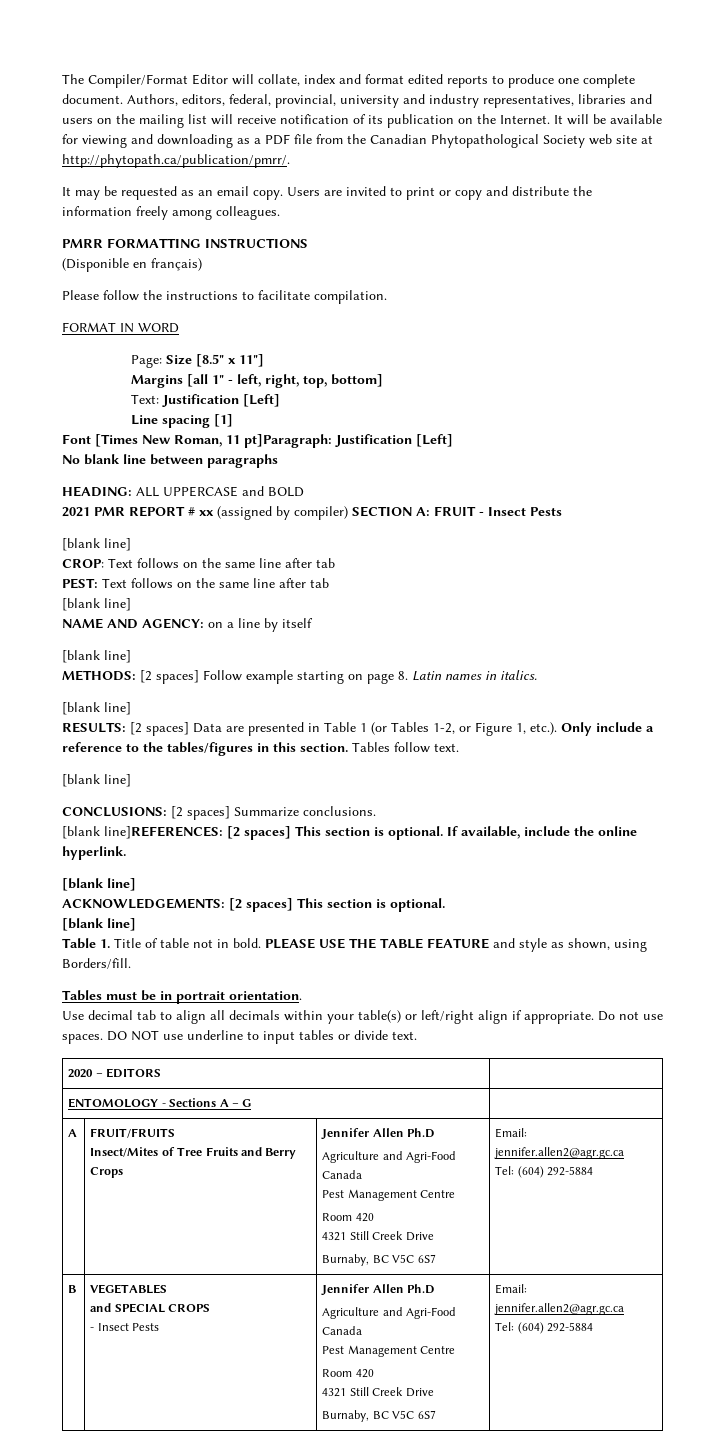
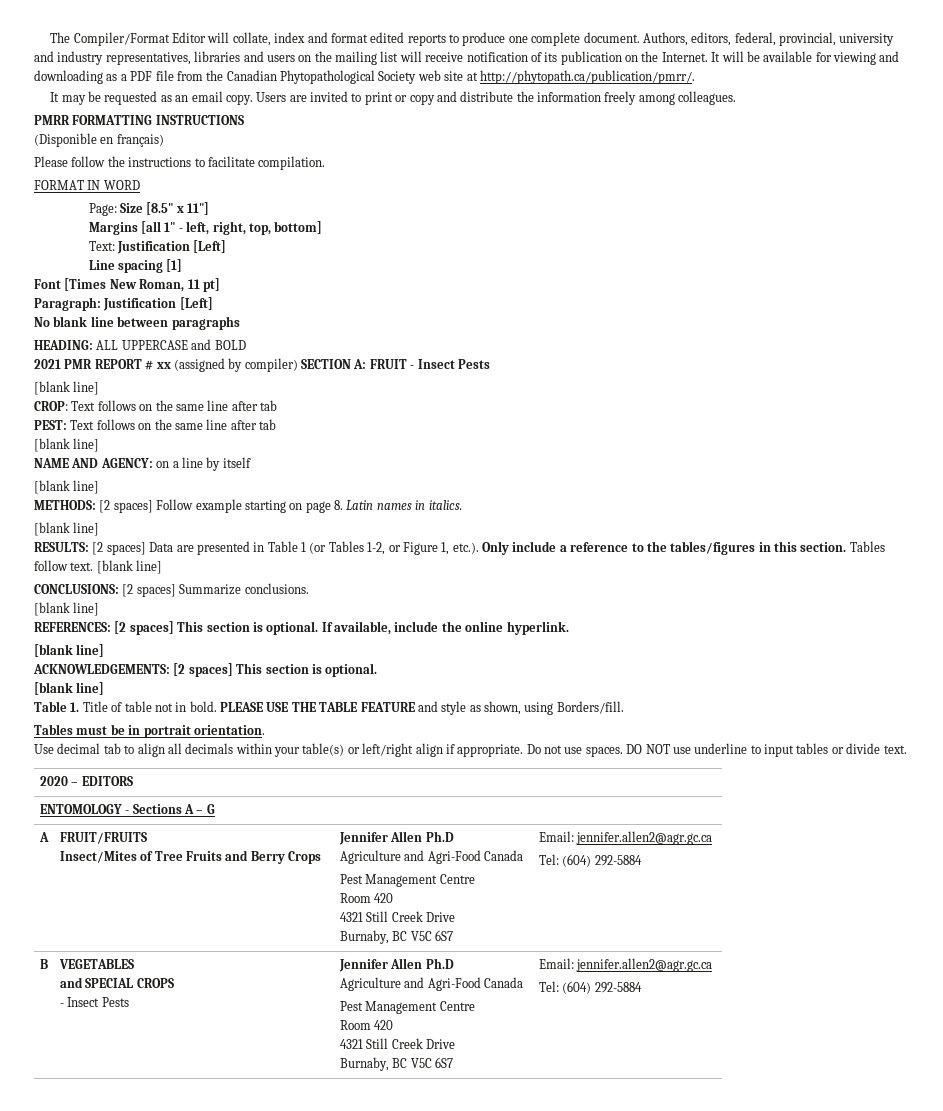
[244,434,332,448] pt]Paragraph: -> [202,278,220,292] [34,297,101,311] pt] // Paragraph:
(459, 747) // -> (94, 566) none
[104,826,223,839] line]REFERENCES: -> [73,602,100,616] [34,622,111,632] line] // REFERENCES:

